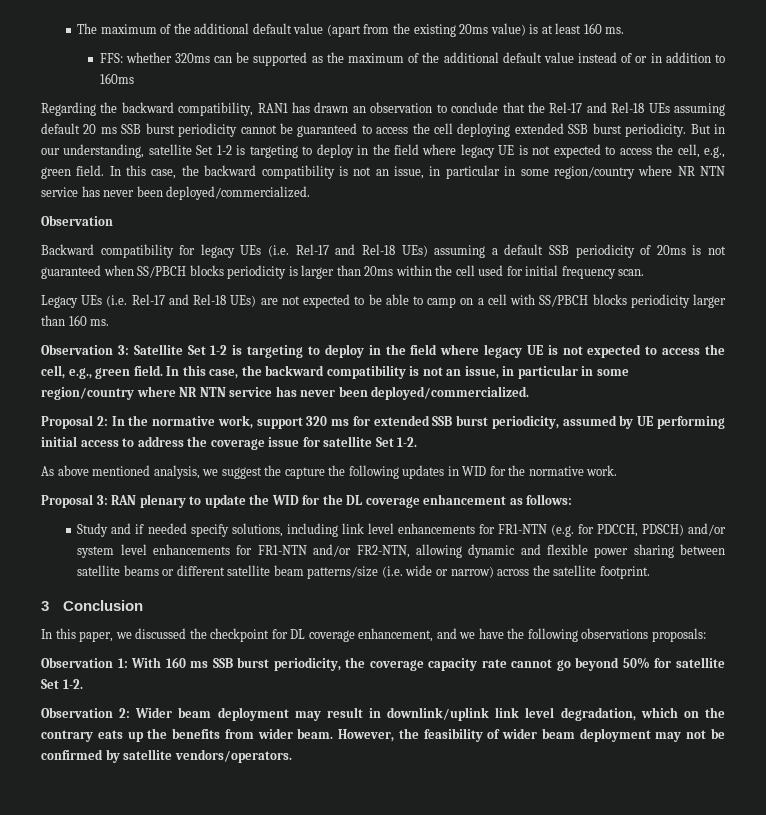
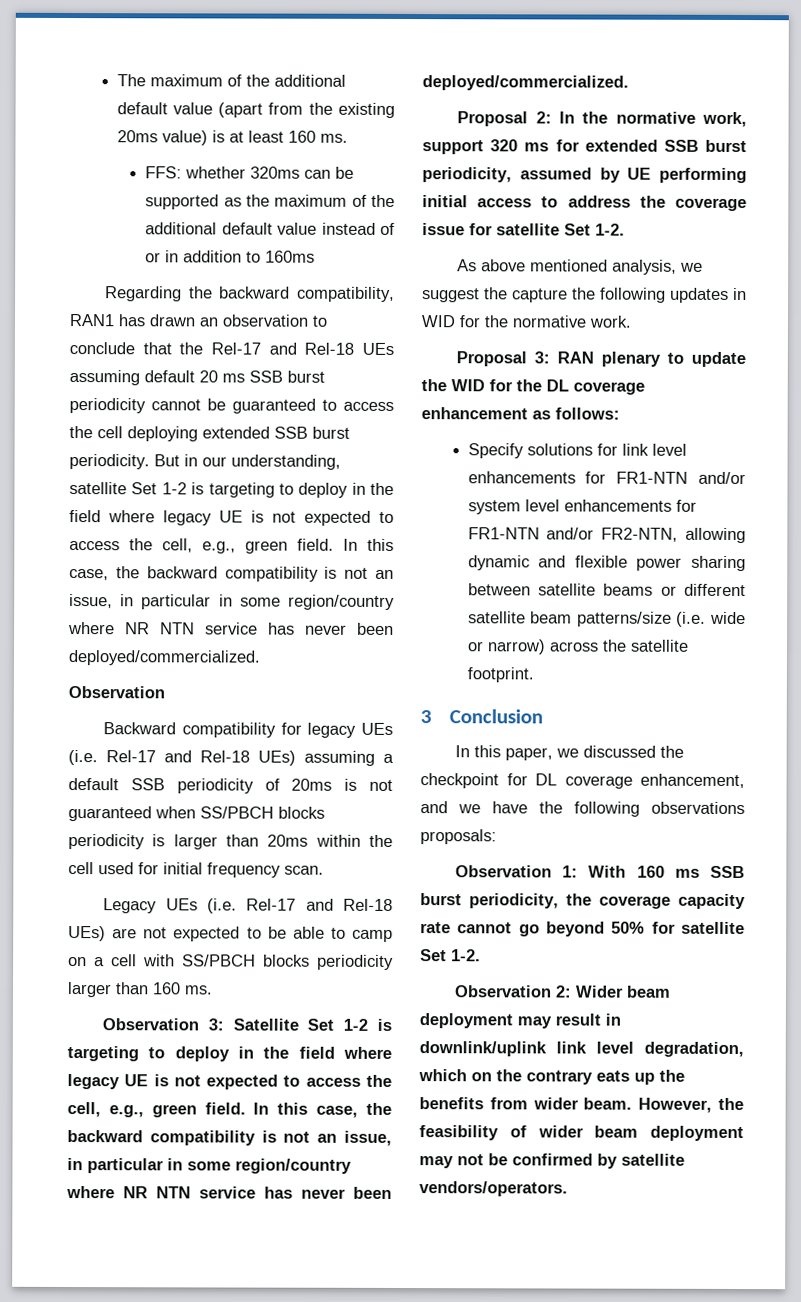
[77,523,338,537] Study and if needed specify solutions, including -> [467,443,618,459] Specify solutions for
[550,524,684,537] (e.g. for PDCCH, PDSCH) -> (689, 477) none

